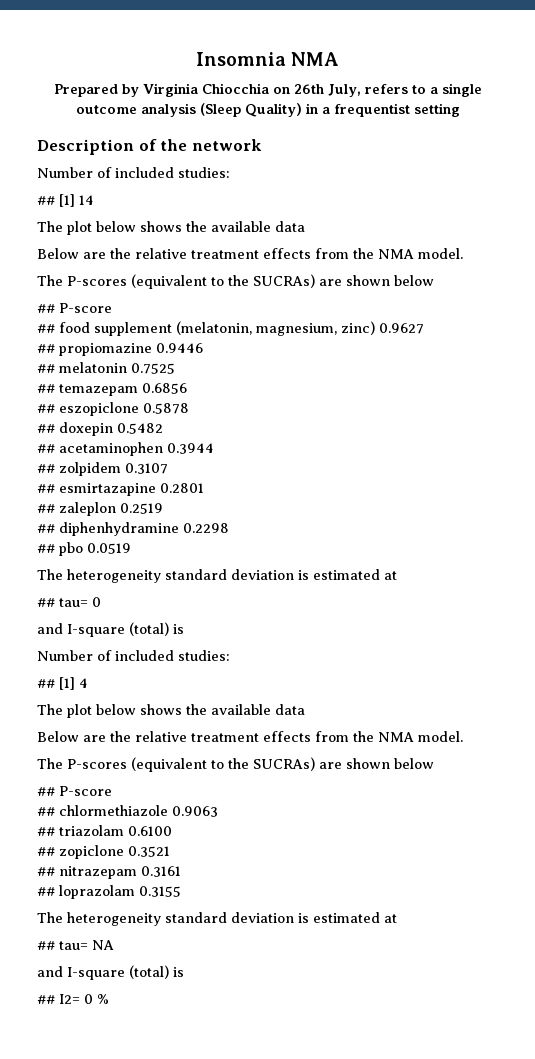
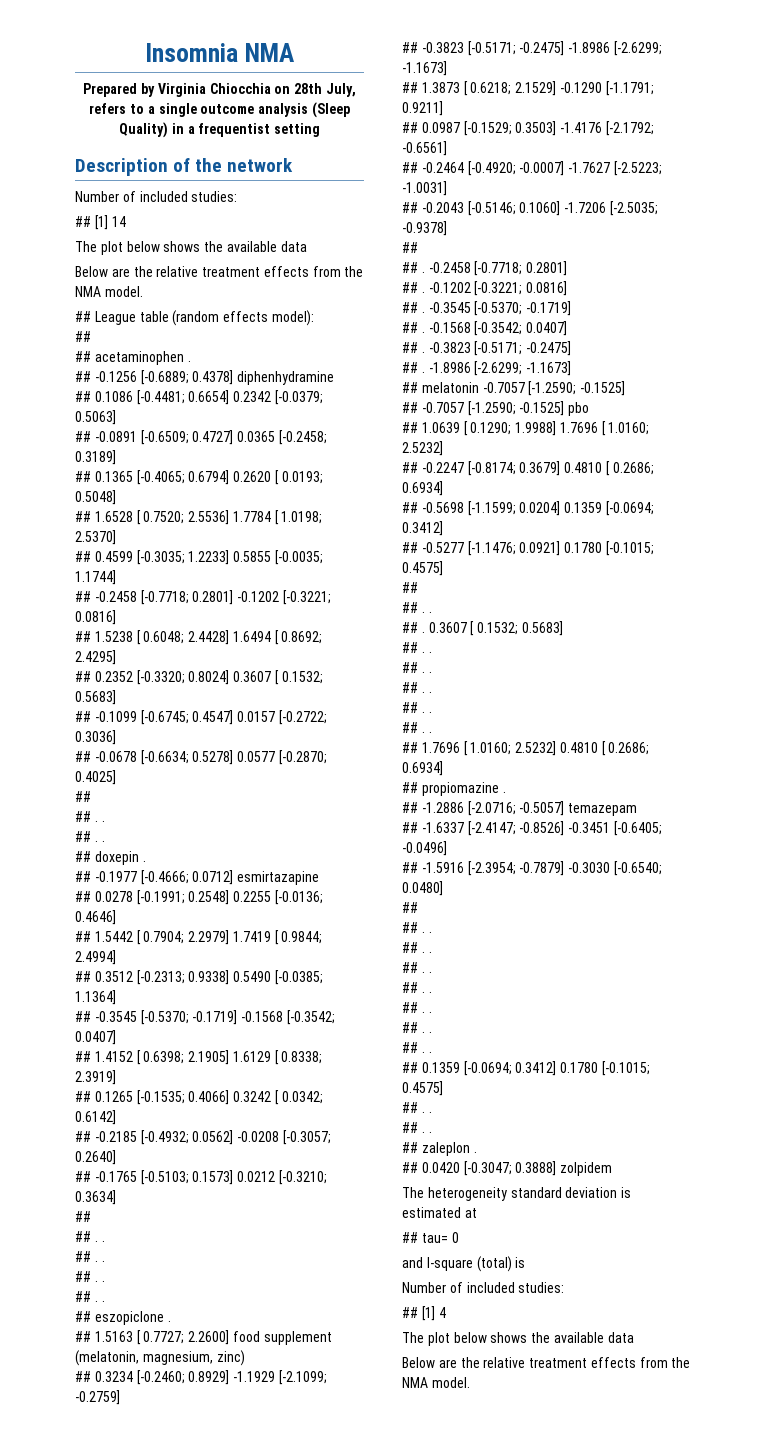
[293,84,324,94] 26th -> [294,83,323,94] 28th
[37,274,434,289] [37,303,112,313] [37,324,55,333] The P-scores (equivalent to the SUCRAs) are shown below // ## P-score // ## -> [75,310,314,326] [75,331,91,342] [75,351,191,365] [75,370,335,385] [75,390,323,405] [75,410,116,425] [75,430,327,445] [75,450,116,465] [75,470,323,485] [75,490,116,505] [75,510,323,525] [75,530,116,545] [75,550,323,565] [75,570,116,585] [75,590,331,605] [75,610,116,625] [75,630,323,645] [75,650,116,665] [75,670,323,685] [75,690,116,705] [75,710,327,725] [75,730,116,745] [75,750,327,765] [75,770,116,785] [75,791,91,802] [75,811,105,822] [75,831,105,842] [75,851,146,865] [75,870,320,885] [75,890,323,905] [75,910,116,925] [75,930,323,945] [75,950,116,965] [75,970,323,985] [75,990,116,1005] [75,1010,335,1025] [75,1030,116,1045] [75,1050,323,1065] [75,1070,116,1085] [75,1090,323,1105] [75,1110,116,1125] [75,1130,331,1145] [75,1150,116,1165] [75,1170,327,1185] [75,1190,116,1205] [75,1211,91,1222] [75,1231,105,1242] [75,1251,105,1262] [75,1271,105,1282] [75,1291,105,1302] [75,1311,171,1325] [75,1330,230,1345] ## League table (random effects model): // ## // ## acetaminophen . // ## -0.1256 [-0.6889; 0.4378] diphenhydramine // ## 0.1086 [-0.4481; 0.6654] 0.2342 [-0.0379; 0.5063] // ## -0.0891 [-0.6509; 0.4727] 0.0365 [-0.2458; 0.3189] // ## 0.1365 [-0.4065; 0.6794] 0.2620 [ 0.0193; 0.5048] // ## 1.6528 [ 0.7520; 2.5536] 1.7784 [ 1.0198; 2.5370] // ## 0.4599 [-0.3035; 1.2233] 0.5855 [-0.0035; 1.1744] // ## -0.2458 [-0.7718; 0.2801] -0.1202 [-0.3221; 0.0816] // ## 1.5238 [ 0.6048; 2.4428] 1.6494 [ 0.8692; 2.4295] // ## 0.2352 [-0.3320; 0.8024] 0.3607 [ 0.1532; 0.5683] // ## -0.1099 [-0.6745; 0.4547] 0.0157 [-0.2722; 0.3036] // ## -0.0678 [-0.6634; 0.5278] 0.0577 [-0.2870; 0.4025] // ## // ## . . // ## . . // ## doxepin . // ## -0.1977 [-0.4666; 0.0712] esmirtazapine // ## 0.0278 [-0.1991; 0.2548] 0.2255 [-0.0136; 0.4646] // ## 1.5442 [ 0.7904; 2.2979] 1.7419 [ 0.9844; 2.4994] // ## 0.3512 [-0.2313; 0.9338] 0.5490 [-0.0385; 1.1364] // ## -0.3545 [-0.5370; -0.1719] -0.1568 [-0.3542; 0.0407] // ## 1.4152 [ 0.6398; 2.1905] 1.6129 [ 0.8338; 2.3919] // ## 0.1265 [-0.1535; 0.4066] 0.3242 [ 0.0342; 0.6142] // ## -0.2185 [-0.4932; 0.0562] -0.0208 [-0.3057; 0.2640] // ## -0.1765 [-0.5103; 0.1573] 0.0212 [-0.3210; 0.3634] // ## // ## . . // ## . . // ## . . // ## . . // ## eszopiclone . // ## 1.5163 [ 0.7727; 2.2600]
[379,323,424,334] 0.9627 -> [75,1370,327,1385] [75,1390,120,1405] [402,41,662,56] [402,61,447,76] [402,81,654,96] [402,101,443,116] [402,121,654,136] [402,141,447,156] [402,161,662,176] [402,181,447,196] [402,201,658,216] [402,221,447,236] [402,242,418,253] [402,261,568,276] [402,281,568,296] [402,301,572,316] [402,321,568,336] [402,341,572,356] [402,361,572,376] [402,381,626,396] [402,401,590,416] [402,421,650,436] [402,441,443,456] [402,461,654,476] [402,481,443,496] [402,501,654,516] [402,521,443,536] [402,541,654,556] [402,561,443,576] [402,582,418,593] [402,602,432,613] [402,621,563,636] [402,642,432,653] [402,662,432,673] [402,682,432,693] [402,702,432,713] [402,722,432,733] [402,741,650,756] [402,761,443,776] // ## 0.3234 [-0.2460; 0.8929] -1.1929 [-2.1099; -0.2759] // ## -0.3823 [-0.5171; -0.2475] -1.8986 [-2.6299; -1.1673] // ## 1.3873 [ 0.6218; 2.1529] -0.1290 [-1.1791; 0.9211] // ## 0.0987 [-0.1529; 0.3503] -1.4176 [-2.1792; -0.6561] // ## -0.2464 [-0.4920; -0.0007] -1.7627 [-2.5223; -1.0031] // ## -0.2043 [-0.5146; 0.1060] -1.7206 [-2.5035; -0.9378] // ## // ## . -0.2458 [-0.7718; 0.2801] // ## . -0.1202 [-0.3221; 0.0816] // ## . -0.3545 [-0.5370; -0.1719] // ## . -0.1568 [-0.3542; 0.0407] // ## . -0.3823 [-0.5171; -0.2475] // ## . -1.8986 [-2.6299; -1.1673] // ## melatonin -0.7057 [-1.2590; -0.1525] // ## -0.7057 [-1.2590; -0.1525] pbo // ## 1.0639 [ 0.1290; 1.9988] 1.7696 [ 1.0160; 2.5232] // ## -0.2247 [-0.8174; 0.3679] 0.4810 [ 0.2686; 0.6934] // ## -0.5698 [-1.1599; 0.0204] 0.1359 [-0.0694; 0.3412] // ## -0.5277 [-1.1476; 0.0921] 0.1780 [-0.1015; 0.4575] // ## // ## . . // ## . 0.3607 [ 0.1532; 0.5683] // ## . . // ## . . // ## . . // ## . . // ## . . // ## 1.7696 [ 1.0160; 2.5232] 0.4810 [ 0.2686; 0.6934]
[156,343,203,353] [37,362,175,374] [37,383,187,396] [37,402,189,416] [37,422,163,436] [37,442,214,456] [37,462,168,476] [37,483,204,496] 0.9446 // ## melatonin 0.7525 // ## temazepam 0.6856 // ## eszopiclone 0.5878 // ## doxepin 0.5482 // ## acetaminophen 0.3944 // ## zolpidem 0.3107 // ## esmirtazapine 0.2801 -> [502,791,506,793] [402,801,638,816] [402,821,662,836] [402,841,447,856] [402,861,662,876] [402,881,443,896] [402,902,418,913] [402,922,432,933] [402,942,432,953] [402,962,432,973] [402,982,432,993] [402,1002,432,1013] [402,1022,432,1033] [402,1042,432,1053] [402,1061,650,1076] [402,1081,443,1096] [402,1102,432,1113] [402,1122,432,1133] . // ## -1.2886 [-2.0716; -0.5057] temazepam // ## -1.6337 [-2.4147; -0.8526] -0.3451 [-0.6405; -0.0496] // ## -1.5916 [-2.3954; -0.7879] -0.3030 [-0.6540; 0.0480] // ## // ## . . // ## . . // ## . . // ## . . // ## . . // ## . . // ## . . // ## 0.1359 [-0.0694; 0.3412] 0.1780 [-0.1015; 0.4575] // ## . . // ## . .
[120,503,163,514] [37,522,229,536] [37,542,131,556] 0.2519 // ## diphenhydramine 0.2298 // ## pbo 0.0519 -> [473,1151,477,1153] [402,1161,613,1176] . // ## 0.0420 [-0.3047; 0.3888] zolpidem
[37,757,434,772] [37,786,112,796] [37,805,218,817] [37,825,172,836] [37,845,170,859] [37,866,181,879] [37,885,181,899] [37,912,397,926] [37,940,114,950] [37,965,184,980] [37,994,109,1004] // The P-scores (equivalent to the SUCRAs) are shown below // ## P-score // ## chlormethiazole 0.9063 // ## triazolam 0.6100 // ## zopiclone 0.3521 // ## nitrazepam 0.3161 // ## loprazolam 0.3155 // The heterogeneity standard deviation is estimated at // ## tau= NA // and I-square (total) is // ## I2= 0 % -> (470, 1382) none

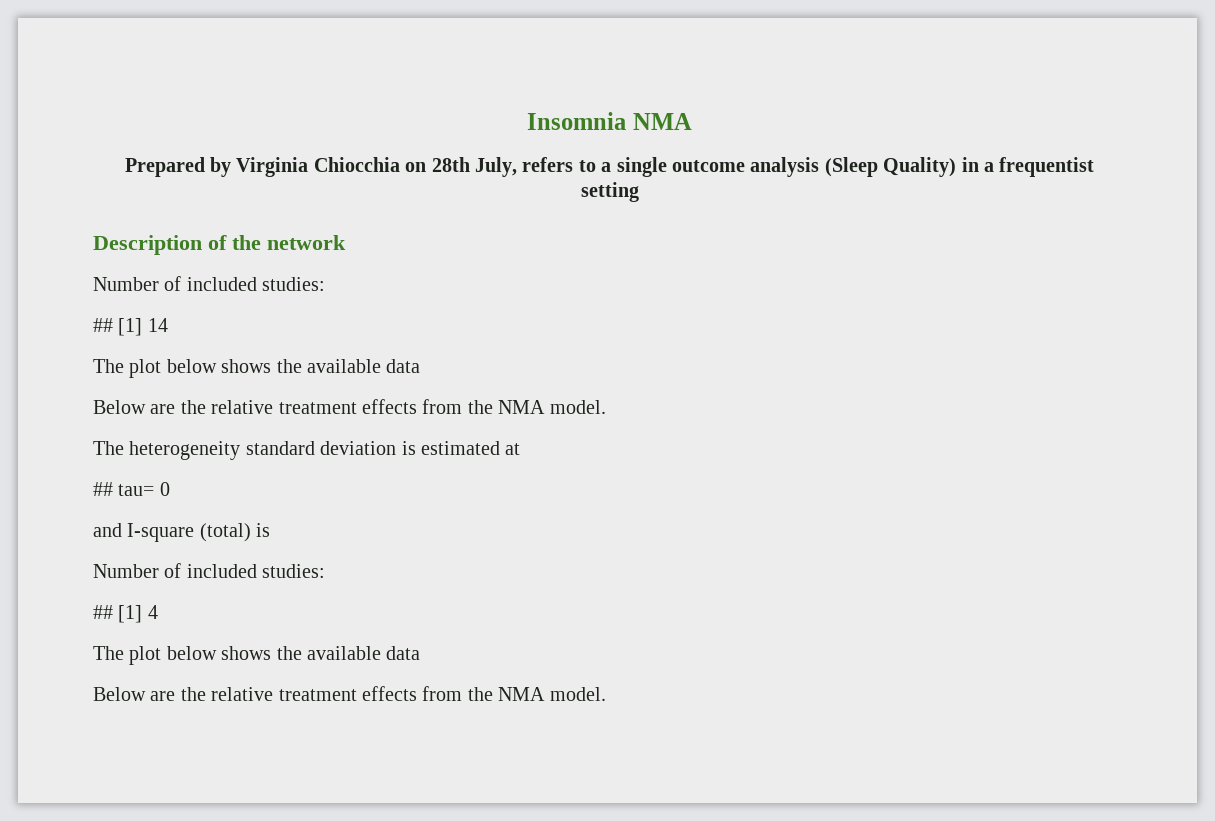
[75,310,314,326] [75,331,91,342] [75,351,191,365] [75,370,335,385] [75,390,323,405] [75,410,116,425] [75,430,327,445] [75,450,116,465] [75,470,323,485] [75,490,116,505] [75,510,323,525] [75,530,116,545] [75,550,323,565] [75,570,116,585] [75,590,331,605] [75,610,116,625] [75,630,323,645] [75,650,116,665] [75,670,323,685] [75,690,116,705] [75,710,327,725] [75,730,116,745] [75,750,327,765] [75,770,116,785] [75,791,91,802] [75,811,105,822] [75,831,105,842] [75,851,146,865] [75,870,320,885] [75,890,323,905] [75,910,116,925] [75,930,323,945] [75,950,116,965] [75,970,323,985] [75,990,116,1005] [75,1010,335,1025] [75,1030,116,1045] [75,1050,323,1065] [75,1070,116,1085] [75,1090,323,1105] [75,1110,116,1125] [75,1130,331,1145] [75,1150,116,1165] [75,1170,327,1185] [75,1190,116,1205] [75,1211,91,1222] [75,1231,105,1242] [75,1251,105,1262] [75,1271,105,1282] [75,1291,105,1302] [75,1311,171,1325] [75,1330,332,1345] [75,1350,245,1366] [75,1370,327,1385] [75,1390,120,1405] [402,41,662,56] [402,61,447,76] [402,81,654,96] [402,101,443,116] [402,121,654,136] [402,141,447,156] [402,161,662,176] [402,181,447,196] [402,201,658,216] [402,221,447,236] [402,242,418,253] [402,261,568,276] [402,281,568,296] [402,301,572,316] [402,321,568,336] [402,341,572,356] [402,361,572,376] [402,381,626,396] [402,401,590,416] [402,421,650,436] [402,441,443,456] [402,461,654,476] [402,481,443,496] [402,501,654,516] [402,521,443,536] [402,541,654,556] [402,561,443,576] [402,582,418,593] [402,602,432,613] [402,621,563,636] [402,642,432,653] [402,662,432,673] [402,682,432,693] [402,702,432,713] [402,722,432,733] [402,741,650,756] [402,761,443,776] [402,782,506,796] [402,801,638,816] [402,821,662,836] [402,841,447,856] [402,861,662,876] [402,881,443,896] [402,902,418,913] [402,922,432,933] [402,942,432,953] [402,962,432,973] [402,982,432,993] [402,1002,432,1013] [402,1022,432,1033] [402,1042,432,1053] [402,1061,650,1076] [402,1081,443,1096] [402,1102,432,1113] [402,1122,432,1133] [402,1142,477,1156] [402,1161,613,1176] // ## League table (random effects model): // ## // ## acetaminophen . // ## -0.1256 [-0.6889; 0.4378] diphenhydramine // ## 0.1086 [-0.4481; 0.6654] 0.2342 [-0.0379; 0.5063] // ## -0.0891 [-0.6509; 0.4727] 0.0365 [-0.2458; 0.3189] // ## 0.1365 [-0.4065; 0.6794] 0.2620 [ 0.0193; 0.5048] // ## 1.6528 [ 0.7520; 2.5536] 1.7784 [ 1.0198; 2.5370] // ## 0.4599 [-0.3035; 1.2233] 0.5855 [-0.0035; 1.1744] // ## -0.2458 [-0.7718; 0.2801] -0.1202 [-0.3221; 0.0816] // ## 1.5238 [ 0.6048; 2.4428] 1.6494 [ 0.8692; 2.4295] // ## 0.2352 [-0.3320; 0.8024] 0.3607 [ 0.1532; 0.5683] // ## -0.1099 [-0.6745; 0.4547] 0.0157 [-0.2722; 0.3036] // ## -0.0678 [-0.6634; 0.5278] 0.0577 [-0.2870; 0.4025] // ## // ## . . // ## . . // ## doxepin . // ## -0.1977 [-0.4666; 0.0712] esmirtazapine // ## 0.0278 [-0.1991; 0.2548] 0.2255 [-0.0136; 0.4646] // ## 1.5442 [ 0.7904; 2.2979] 1.7419 [ 0.9844; 2.4994] // ## 0.3512 [-0.2313; 0.9338] 0.5490 [-0.0385; 1.1364] // ## -0.3545 [-0.5370; -0.1719] -0.1568 [-0.3542; 0.0407] // ## 1.4152 [ 0.6398; 2.1905] 1.6129 [ 0.8338; 2.3919] // ## 0.1265 [-0.1535; 0.4066] 0.3242 [ 0.0342; 0.6142] // ## -0.2185 [-0.4932; 0.0562] -0.0208 [-0.3057; 0.2640] // ## -0.1765 [-0.5103; 0.1573] 0.0212 [-0.3210; 0.3634] // ## // ## . . // ## . . // ## . . // ## . . // ## eszopiclone . // ## 1.5163 [ 0.7727; 2.2600] food supplement (melatonin, magnesium, zinc) // ## 0.3234 [-0.2460; 0.8929] -1.1929 [-2.1099; -0.2759] // ## -0.3823 [-0.5171; -0.2475] -1.8986 [-2.6299; -1.1673] // ## 1.3873 [ 0.6218; 2.1529] -0.1290 [-1.1791; 0.9211] // ## 0.0987 [-0.1529; 0.3503] -1.4176 [-2.1792; -0.6561] // ## -0.2464 [-0.4920; -0.0007] -1.7627 [-2.5223; -1.0031] // ## -0.2043 [-0.5146; 0.1060] -1.7206 [-2.5035; -0.9378] // ## // ## . -0.2458 [-0.7718; 0.2801] // ## . -0.1202 [-0.3221; 0.0816] // ## . -0.3545 [-0.5370; -0.1719] // ## . -0.1568 [-0.3542; 0.0407] // ## . -0.3823 [-0.5171; -0.2475] // ## . -1.8986 [-2.6299; -1.1673] // ## melatonin -0.7057 [-1.2590; -0.1525] // ## -0.7057 [-1.2590; -0.1525] pbo // ## 1.0639 [ 0.1290; 1.9988] 1.7696 [ 1.0160; 2.5232] // ## -0.2247 [-0.8174; 0.3679] 0.4810 [ 0.2686; 0.6934] // ## -0.5698 [-1.1599; 0.0204] 0.1359 [-0.0694; 0.3412] // ## -0.5277 [-1.1476; 0.0921] 0.1780 [-0.1015; 0.4575] // ## // ## . . // ## . 0.3607 [ 0.1532; 0.5683] // ## . . // ## . . // ## . . // ## . . // ## . . // ## 1.7696 [ 1.0160; 2.5232] 0.4810 [ 0.2686; 0.6934] // ## propiomazine . // ## -1.2886 [-2.0716; -0.5057] temazepam // ## -1.6337 [-2.4147; -0.8526] -0.3451 [-0.6405; -0.0496] // ## -1.5916 [-2.3954; -0.7879] -0.3030 [-0.6540; 0.0480] // ## // ## . . // ## . . // ## . . // ## . . // ## . . // ## . . // ## . . // ## 0.1359 [-0.0694; 0.3412] 0.1780 [-0.1015; 0.4575] // ## . . // ## . . // ## zaleplon . // ## 0.0420 [-0.3047; 0.3888] zolpidem -> (606, 407) none

